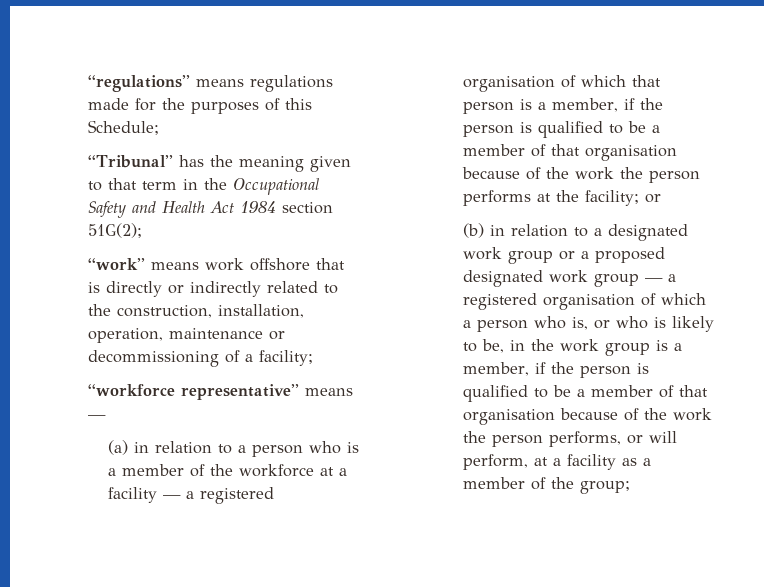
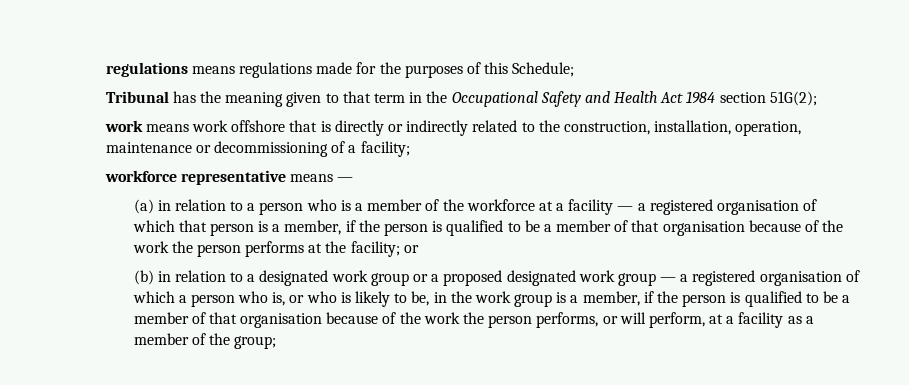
[88,75,191,92] “regulations” -> [105,62,188,77] regulations
[88,155,174,168] “Tribunal” -> [105,91,169,103] Tribunal
[88,258,146,270] “work” -> [104,120,143,132] work
[88,384,300,400] “workforce representative” -> [104,170,286,185] workforce representative

